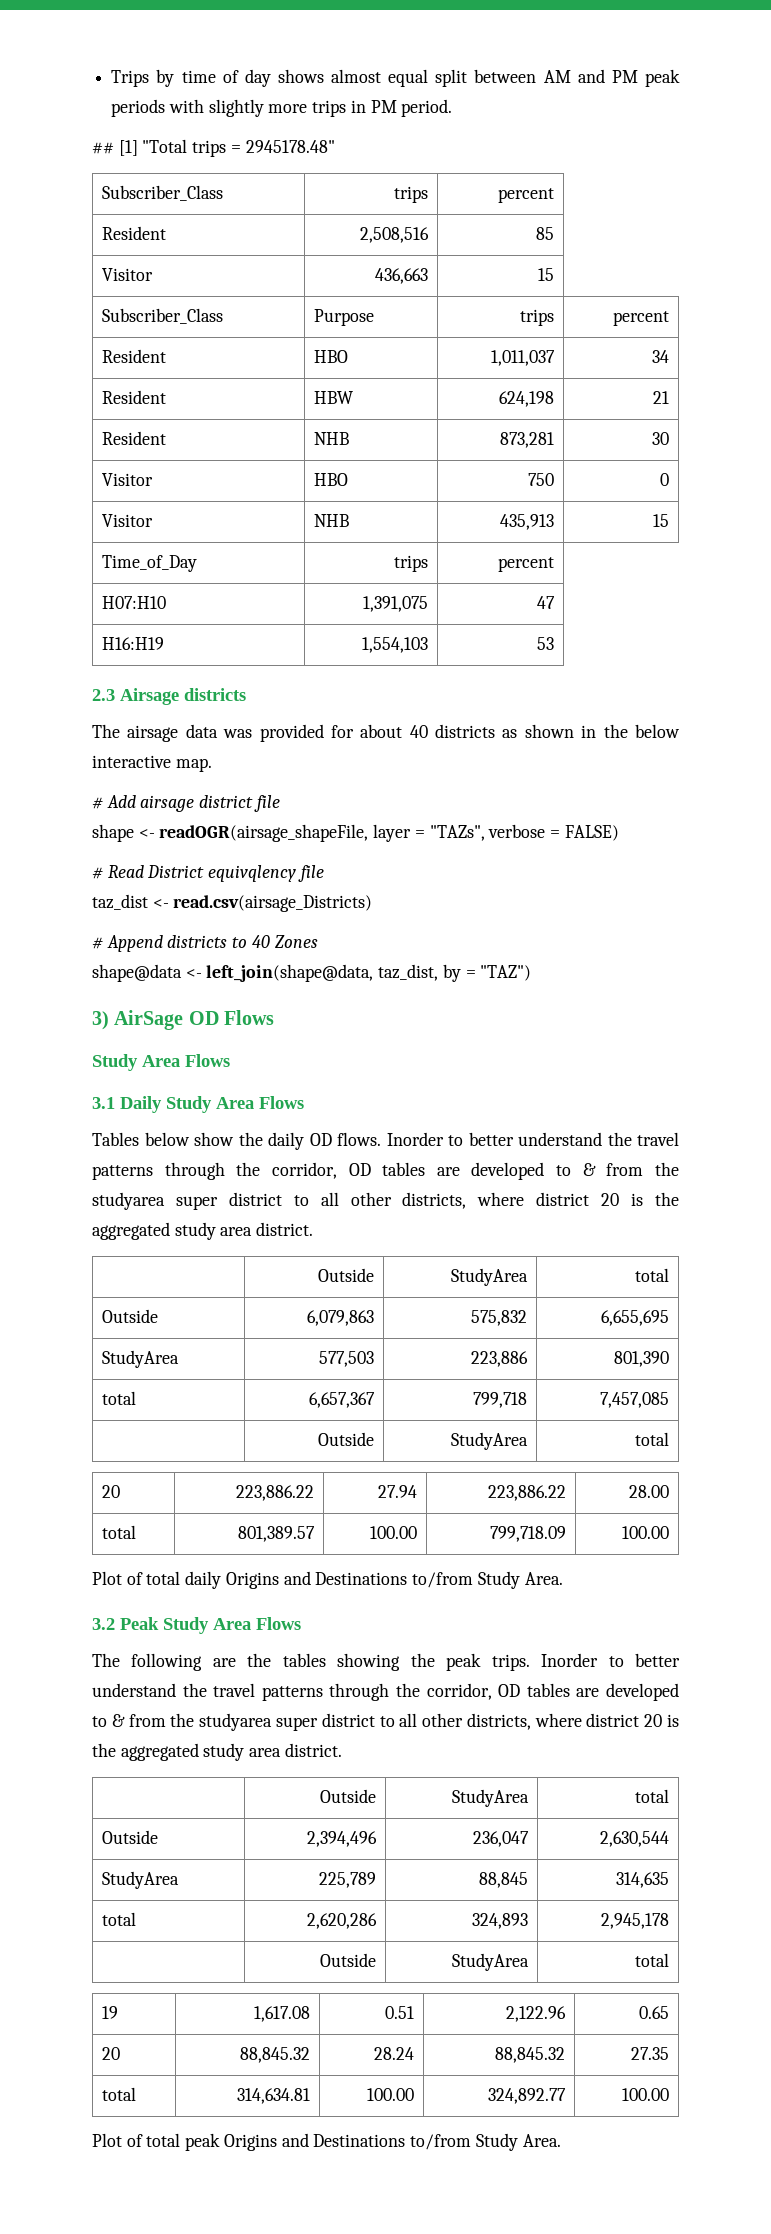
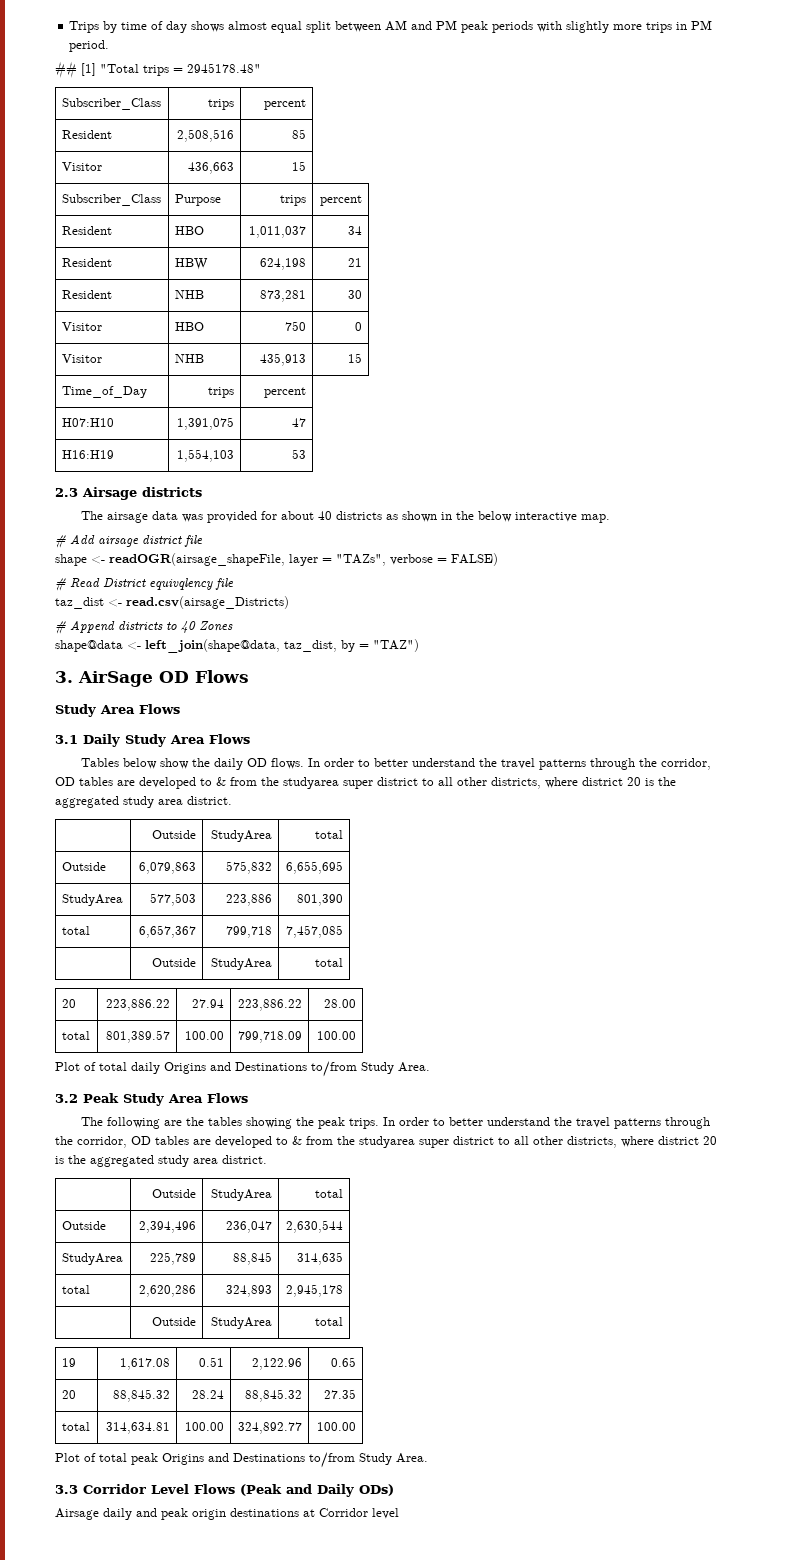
[92,1011,109,1030] 3) -> [55,671,73,683] 3.
[386,1132,444,1146] Inorder -> [308,758,355,767] In order
[541,1653,599,1667] Inorder -> [383,1117,430,1126] In order
(561, 2140) none -> [55,1484,394,1497] [55,1508,399,1520] // 3.3 Corridor Level Flows (Peak and Daily ODs) // Airsage daily and peak origin destinations at Corridor level

